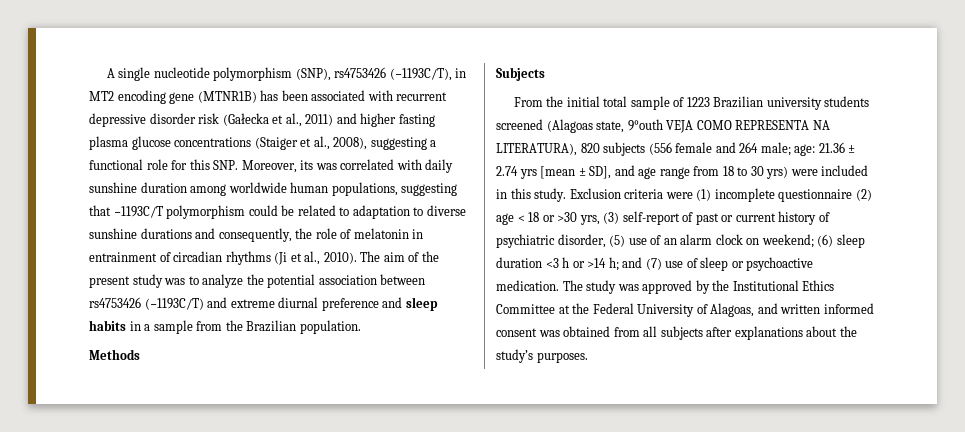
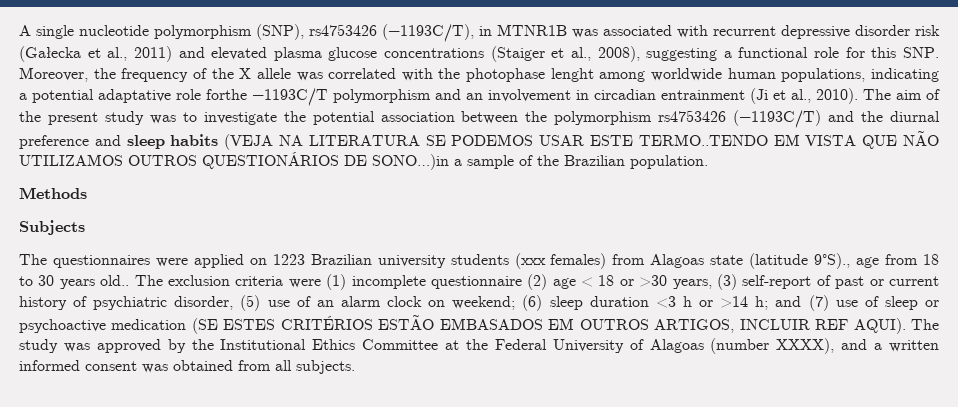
[89,90,308,104] MT2 encoding gene (MTNR1B) has been -> [497,24,598,38] MTNR1B was
[360,113,435,127] higher fasting -> [211,47,268,60] elevated
[300,159,454,173] [89,182,458,196] [89,205,466,219] [89,228,424,242] [89,251,271,265] its was correlated with daily sunshine duration among worldwide human populations, suggesting that −1193C/T polymorphism could be related to adaptation to diverse sunshine durations and consequently, the role of melatonin in entrainment of circadian rhythms -> [93,68,939,82] [19,88,745,106] the frequency of the X allele was correlated with the photophase lenght among worldwide human populations, indicating a potential adaptative role forthe −1193C/T polymorphism and an involvement in circadian entrainment
[202,274,244,288] analyze -> [203,112,277,125] investigate
(426, 279) none -> [525,111,653,125] the polymorphism
[230,299,275,308] extreme -> [861,111,884,122] the
[129,321,141,331] in -> [224,130,939,150] [19,152,449,170] (VEJA NA LITERATURA SE PODEMOS USAR ESTE TERMO..TENDO EM VISTA QUE NÃO UTILIZAMOS OUTROS QUESTIONÁRIOS DE SONO…)in
[196,321,223,331] from -> [519,155,533,166] of
[513,96,870,110] [496,119,830,133] [496,142,856,156] [496,165,869,179] [496,188,621,202] From the initial total sample of 1223 Brazilian university students screened (Alagoas state, 9°outh VEJA COMO REPRESENTA NA LITERATURA), 820 subjects (556 female and 264 male; age: 21.36 ± 2.74 yrs [mean ± SD], and age range from 18 to 30 yrs) were included in this study. Exclusion -> [19,253,940,269] [19,275,230,289] The questionnaires were applied on 1223 Brazilian university students (xxx females) from Alagoas state (latitude 9°S)., age from 18 to 30 years old.. The exclusion
[579,215,600,225] yrs, -> [672,279,712,289] years,
[496,280,559,291] medication. -> [111,314,906,334] medication (SE ESTES CRITÉRIOS ESTÃO EMBASADOS EM OUTROS ARTIGOS, INCLUIR REF AQUI).
[710,303,778,317] Alagoas, and -> [649,338,883,354] Alagoas (number XXXX), and a
[660,326,857,340] [496,349,588,363] subjects after explanations about the study’s purposes. -> [296,360,355,374] subjects.

